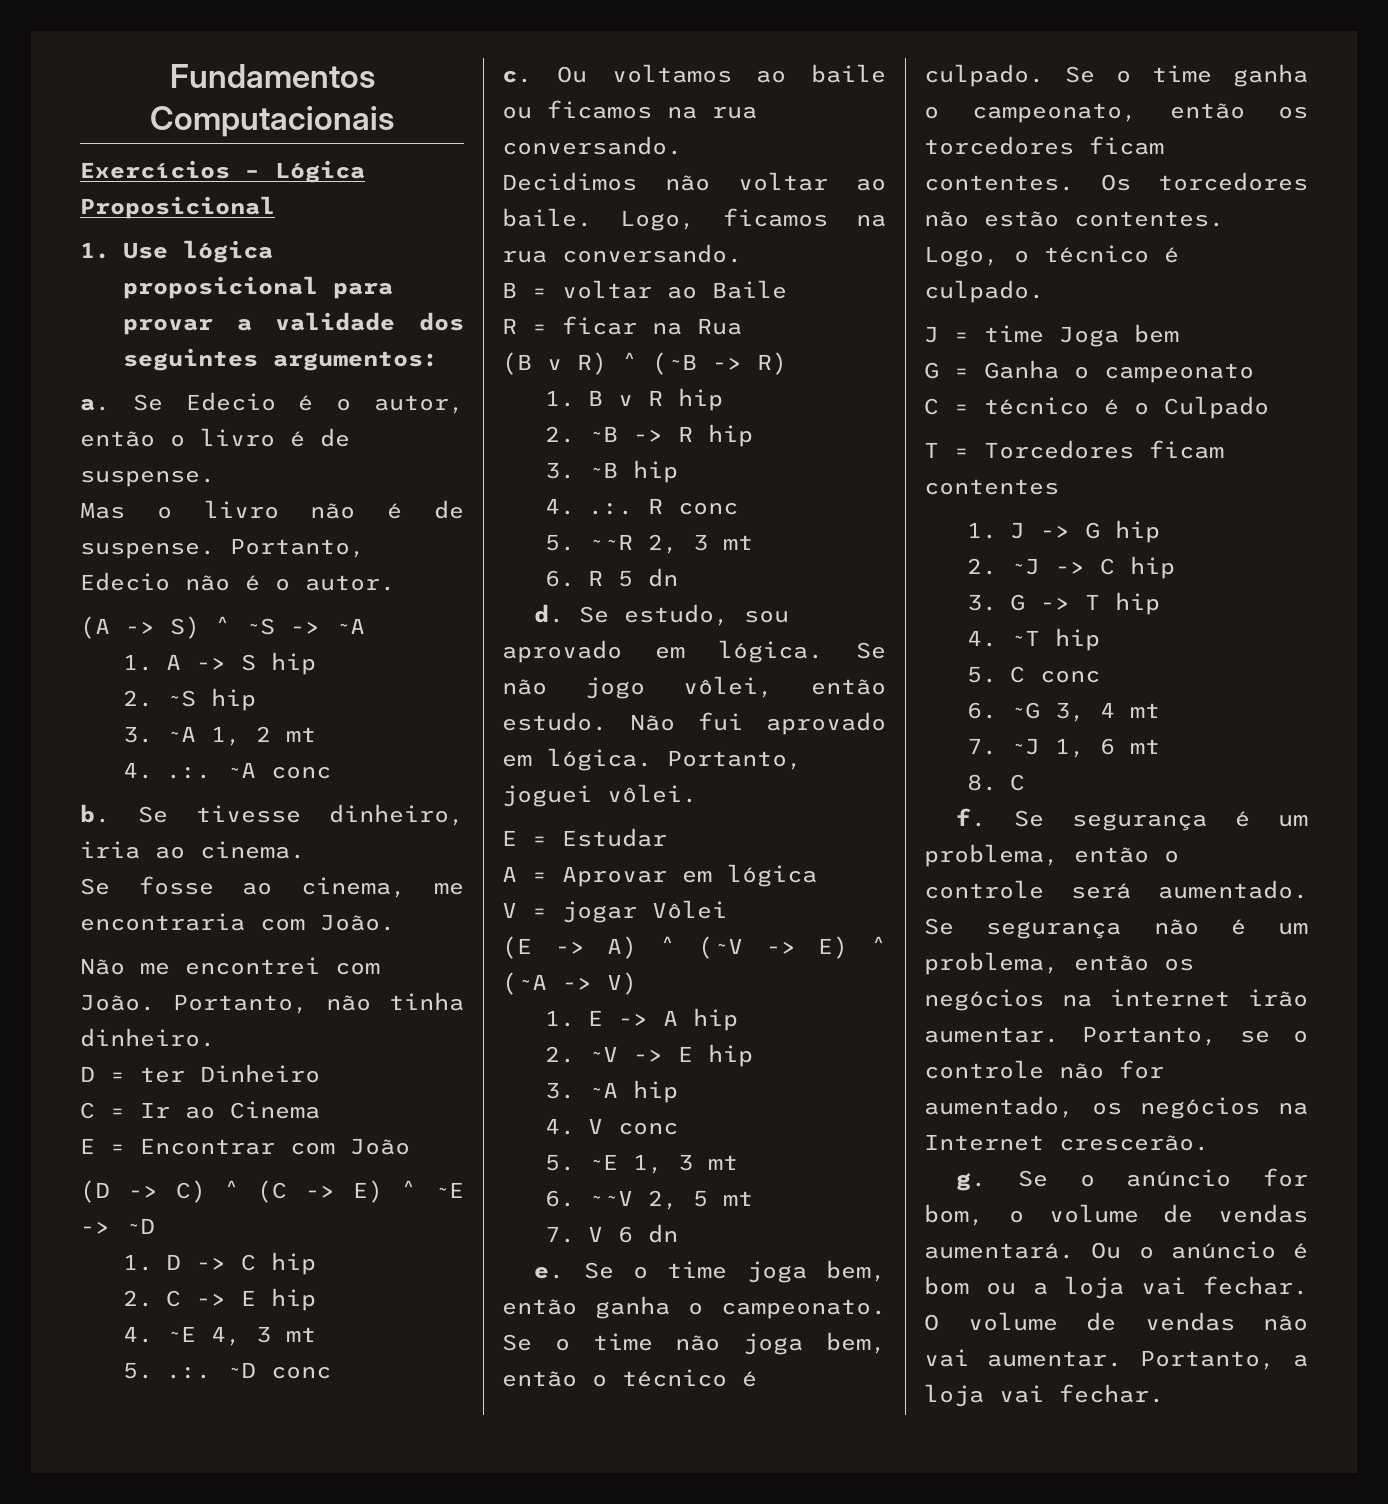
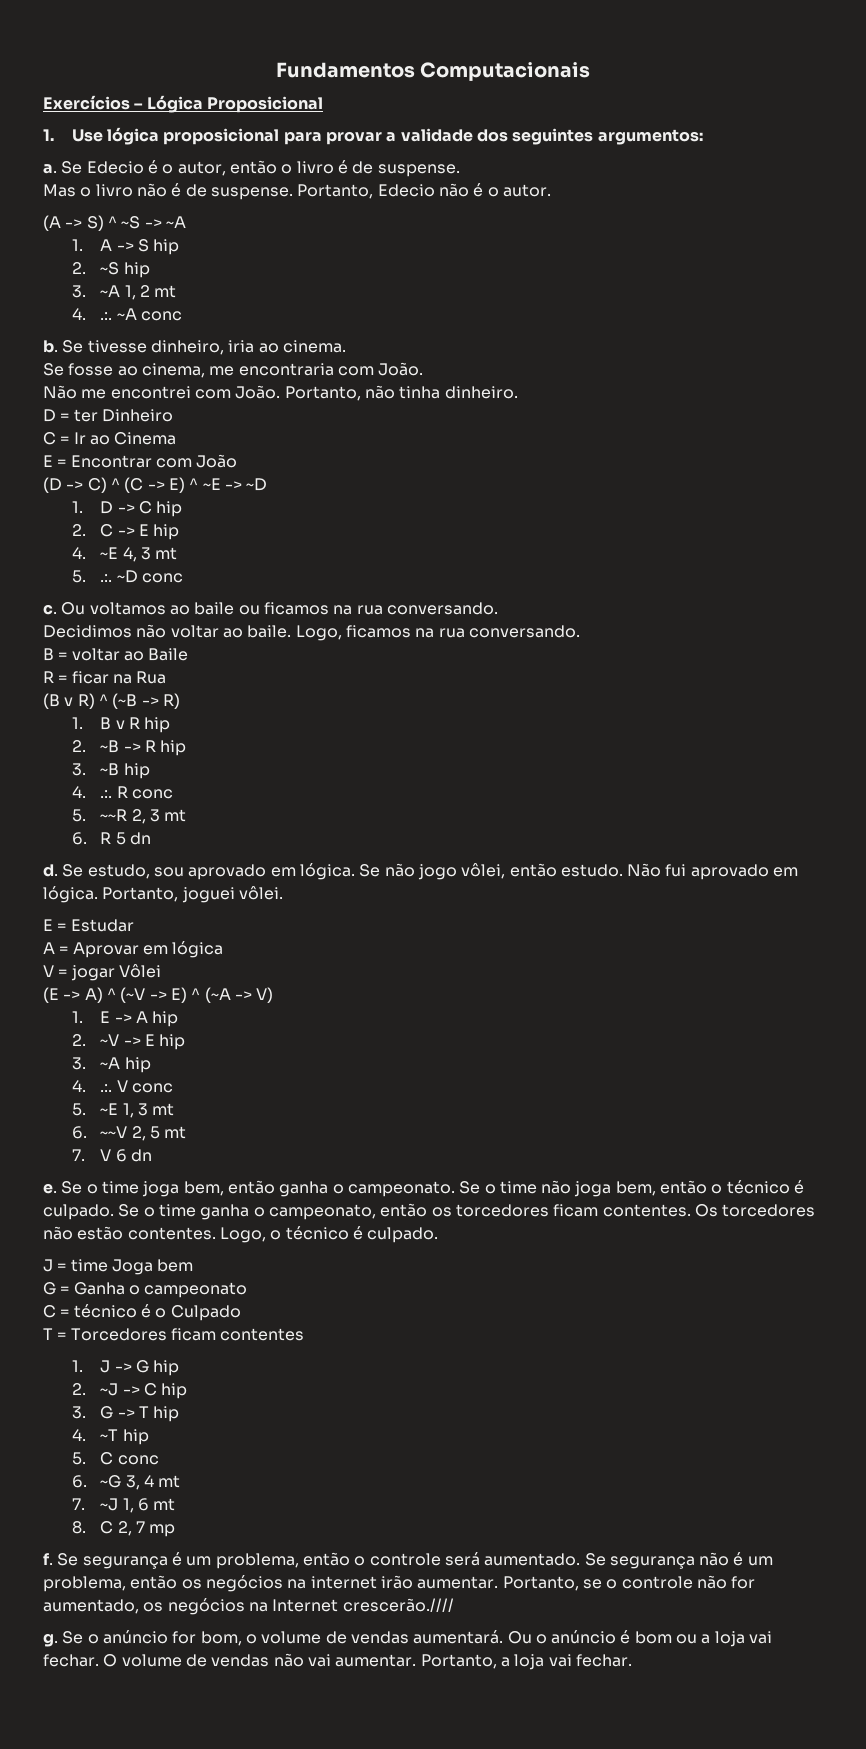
(575, 1126) none -> [100,1084,113,1092] .:.
(1025, 782) none -> [117,1521,176,1537] 2, 7 mp
[1059,1135,1209,1151] crescerão. -> [342,1598,454,1612] crescerão.////

